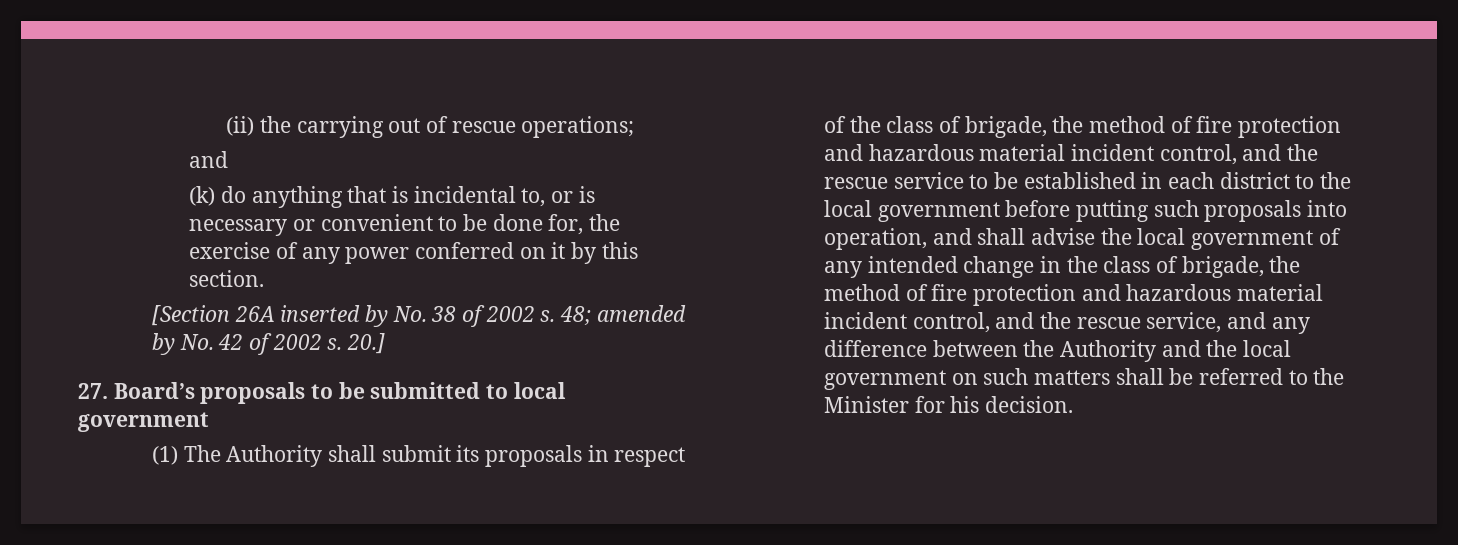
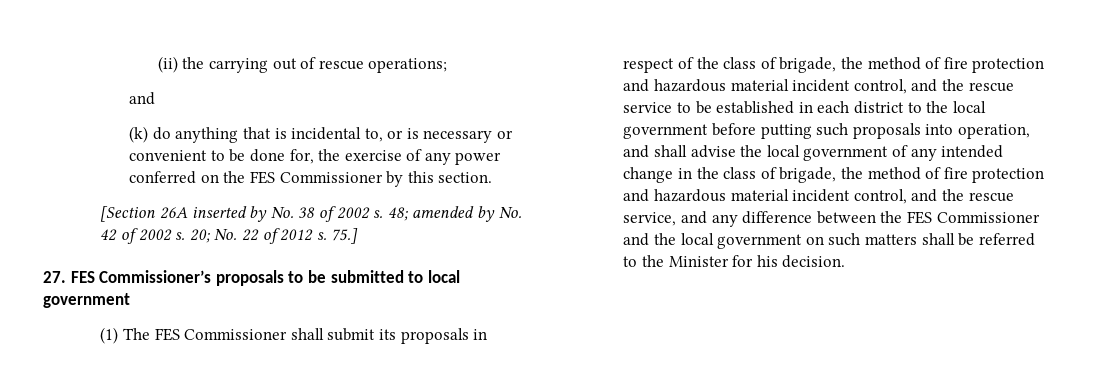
[551,242,566,259] it -> [223,171,383,184] the FES Commissioner
[347,333,386,354] 20.] -> [189,228,359,244] 20; No. 22 of 2012 s. 75.]
[113,382,195,399] Board’s -> [70,270,212,283] FES Commissioner’s
[226,445,323,467] Authority -> [154,328,288,341] FES Commissioner
[1060,340,1157,362] Authority -> [906,211,1040,224] FES Commissioner

